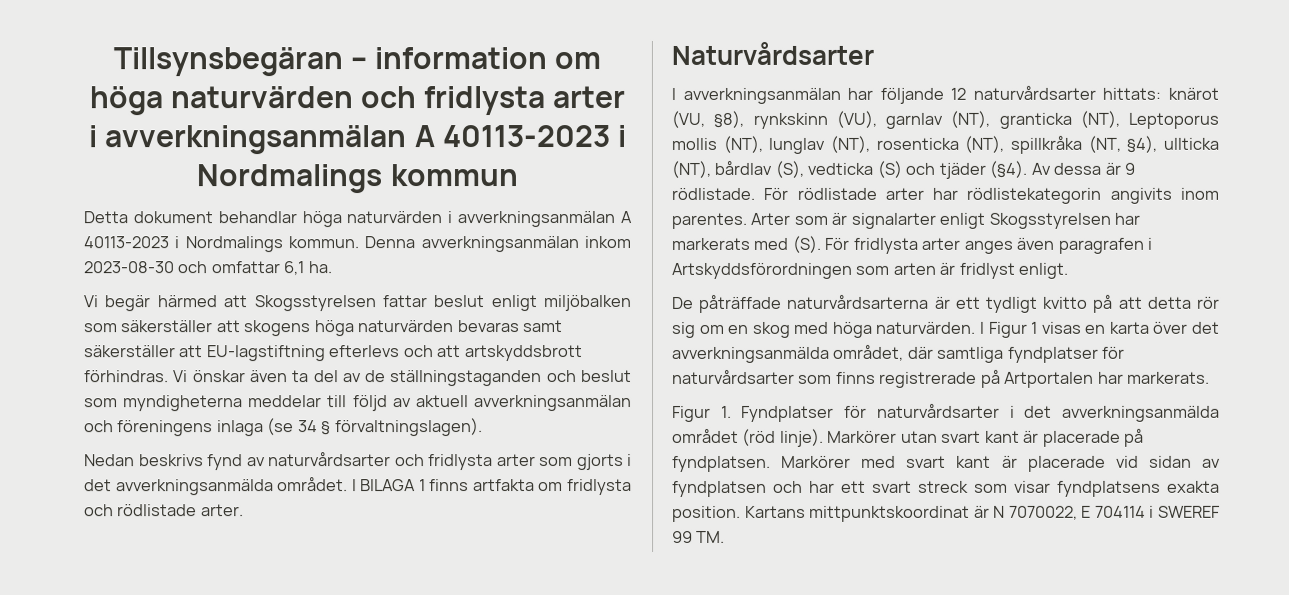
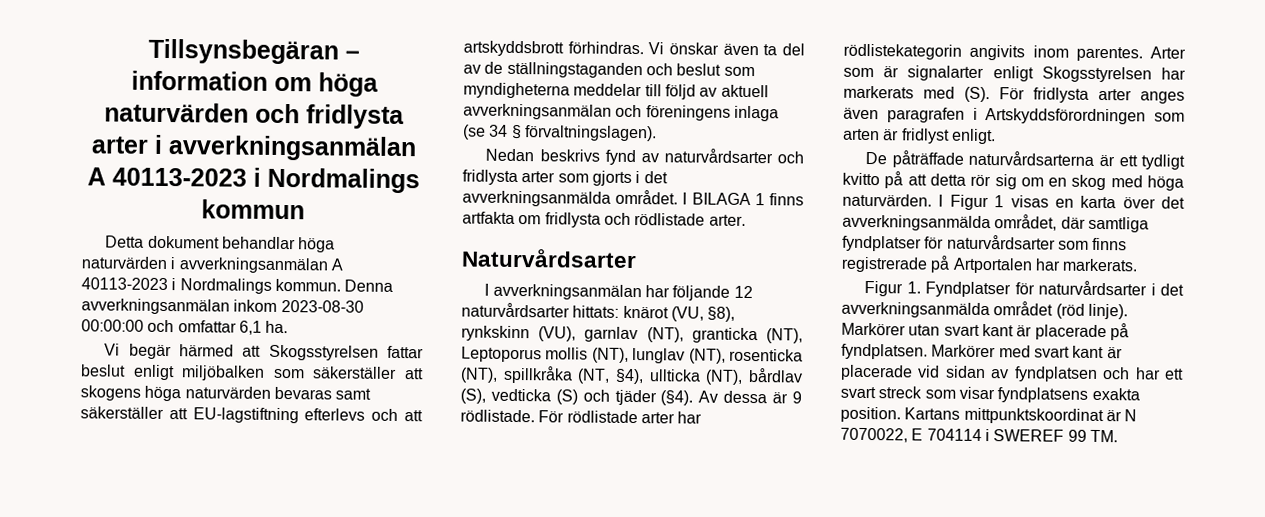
(174, 267) none -> [81,319,144,332] 00:00:00

